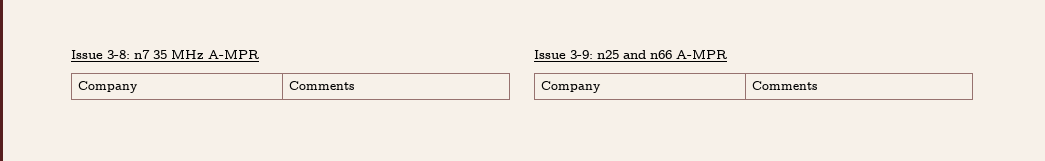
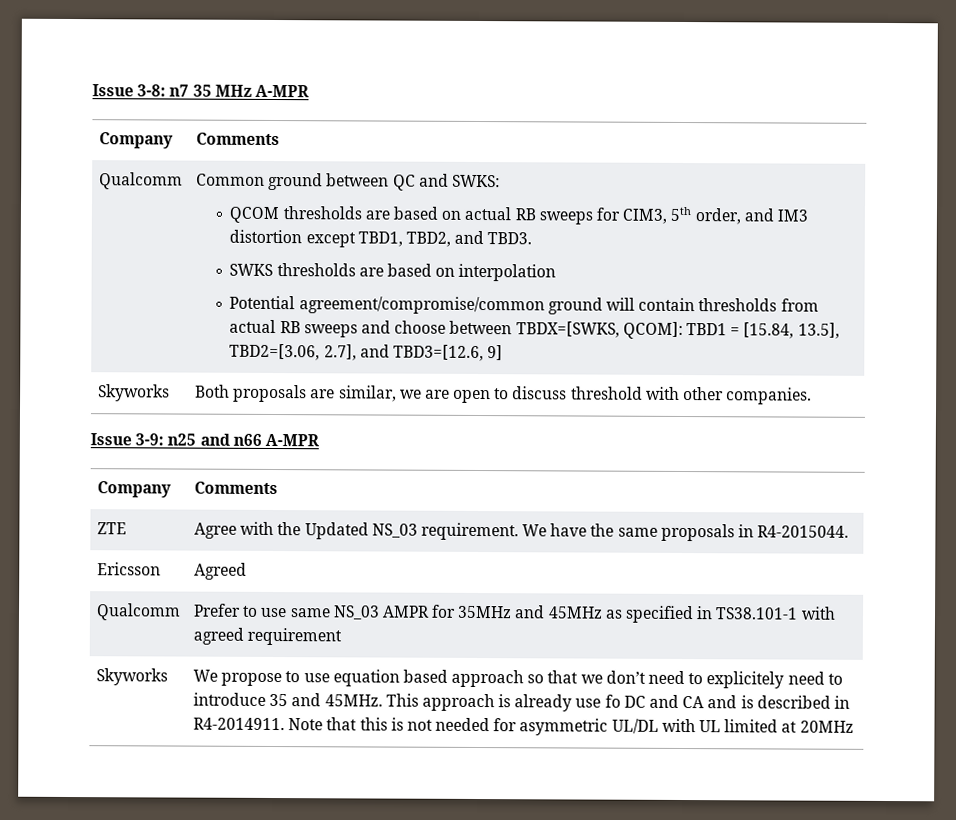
(355, 85) none -> [98,172,183,190] [195,172,500,191] [229,206,808,225] [229,229,533,248] [229,263,557,282] [229,295,819,315] [229,319,840,339] [229,343,504,362] [97,384,170,402] [194,384,813,405] // Qualcomm | Common ground between QC and SWKS: // QCOM thresholds are based on actual RB sweeps for CIM3, 5th order, and IM3 distortion except TBD1, TBD2, and TBD3. // SWKS thresholds are based on interpolation // Potential agreement/compromise/common ground will contain thresholds from actual RB sweeps and choose between TBDX=[SWKS, QCOM]: TBD1 = [15.84, 13.5], TBD2=[3.06, 2.7], and TBD3=[12.6, 9] // Skyworks | Both proposals are similar, we are open to discuss threshold with other companies.
(818, 85) none -> [96,522,127,535] [193,521,850,542] [96,562,161,576] [193,562,247,580] [95,603,181,621] [192,603,836,624] [192,627,343,646] [95,668,168,686] [192,669,843,689] [192,692,850,712] [192,717,854,736] // ZTE | Agree with the Updated NS_03 requirement. We have the same proposals in R4-2015044. // Ericsson | Agreed // Qualcomm | Prefer to use same NS_03 AMPR for 35MHz and 45MHz as specified in TS38.101-1 with agreed requirement // Skyworks | We propose to use equation based approach so that we don’t need to explicitely need to introduce 35 and 45MHz. This approach is already use fo DC and CA and is described in R4-2014911. Note that this is not needed for asymmetric UL/DL with UL limited at 20MHz

